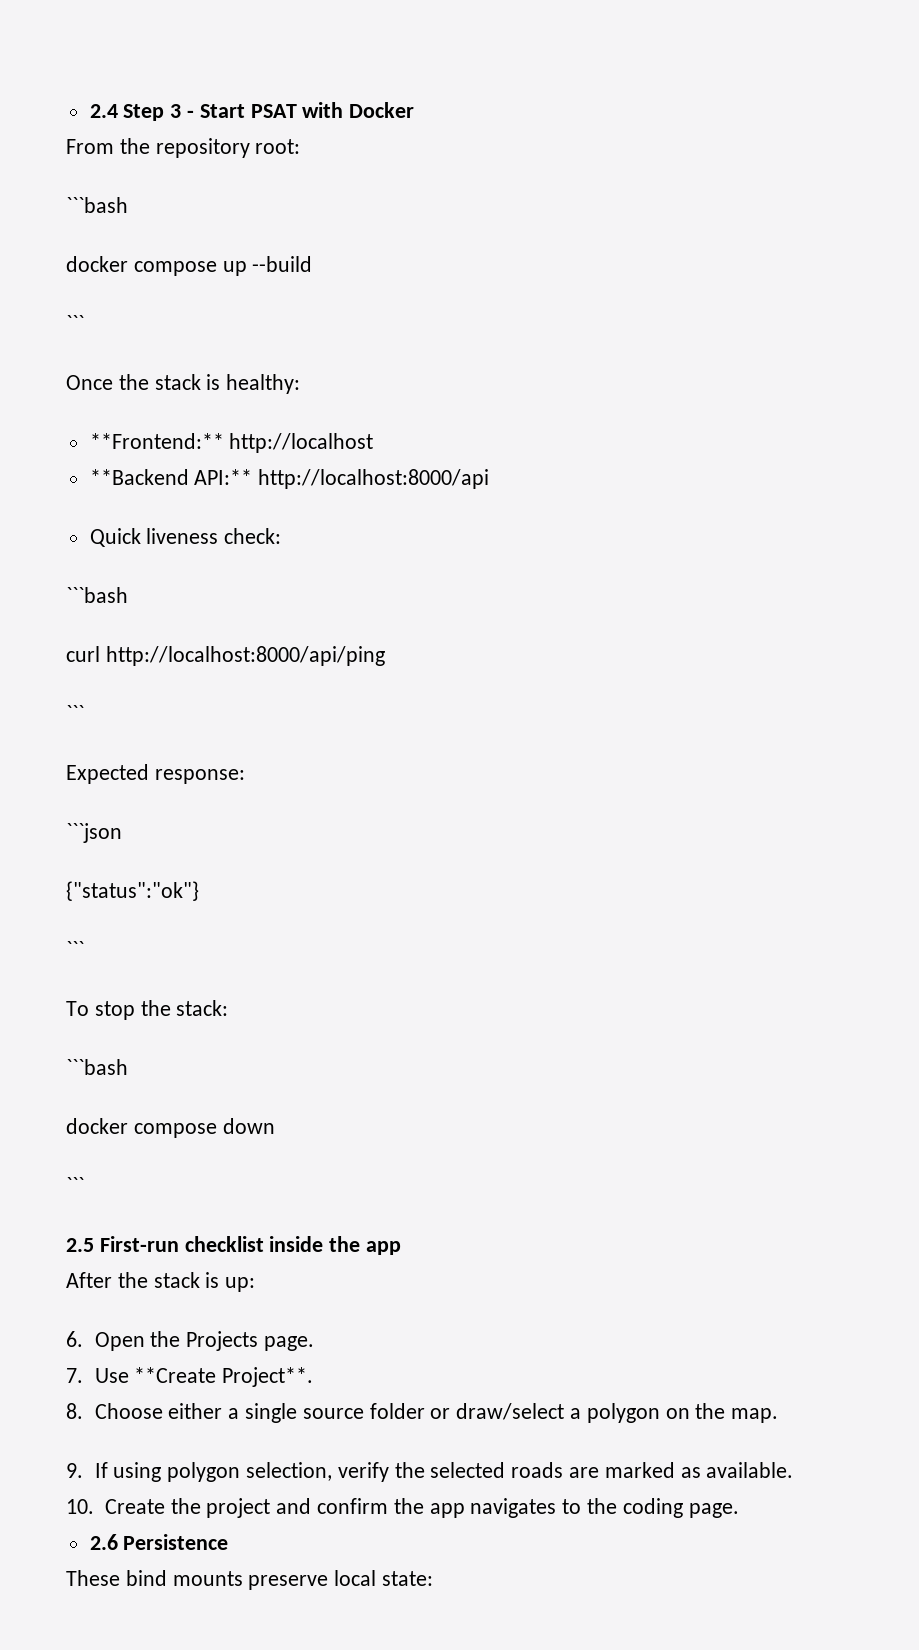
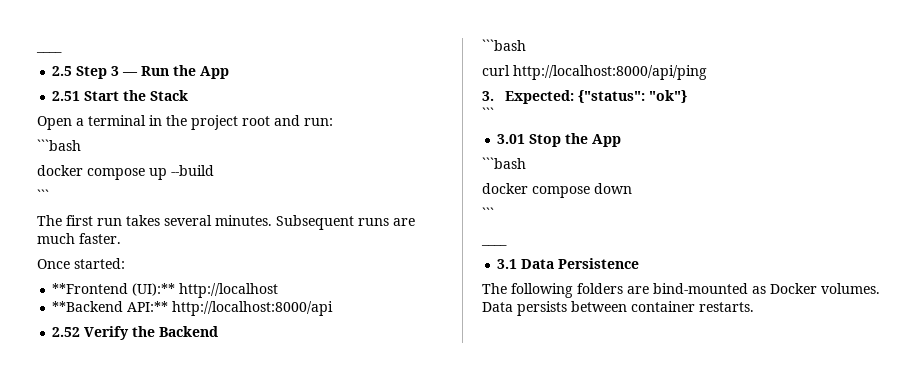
[89,102,415,121] [66,138,301,158] 2.4 Step 3 - Start PSAT with Docker // From the repository root: -> [36,51,62,53] [52,65,230,79] [52,90,189,101] [37,115,333,130] ____ // 2.5 Step 3 — Run the App // 2.51 Start the Stack // Open a terminal in the project root and run:
[66,374,301,394] [89,433,224,449] Once the stack is healthy: // **Frontend:** -> [37,215,415,230] [37,233,121,244] [37,258,125,269] [52,283,176,296] The first run takes several minutes. Subsequent runs are much faster. // Once started: // **Frontend (UI):**
[89,528,282,547] Quick liveness check: -> [52,326,219,340] 2.52 Verify the Backend
[66,705,84,721] [66,764,245,784] [66,823,122,843] [66,881,199,901] [66,941,84,957] [66,1000,229,1020] ``` // Expected response: // ```json // {"status":"ok"} // ``` // To stop the stack: -> [482,90,687,104] [482,107,494,119] [497,133,622,147] 3. Expected: {"status": "ok"} // ``` // 3.01 Stop the App
[66,1236,402,1255] [66,1272,256,1292] [66,1331,315,1351] [66,1367,314,1387] [66,1403,779,1423] [66,1462,794,1482] [66,1498,739,1518] [89,1534,229,1550] [66,1570,434,1590] 2.5 First-run checklist inside the app // After the stack is up: // 6. Open the Projects page. // 7. Use **Create Project**. // 8. Choose either a single source folder or draw/select a polygon on the map. // 9. If using polygon selection, verify the selected roads are marked as available. // 10. Create the project and confirm the app navigates to the coding page. // 2.6 Persistence // These bind mounts preserve local state: -> [481,244,507,246] [497,258,640,269] [482,283,880,298] [482,301,754,316] ____ // 3.1 Data Persistence // The following folders are bind-mounted as Docker volumes. Data persists between container restarts.

